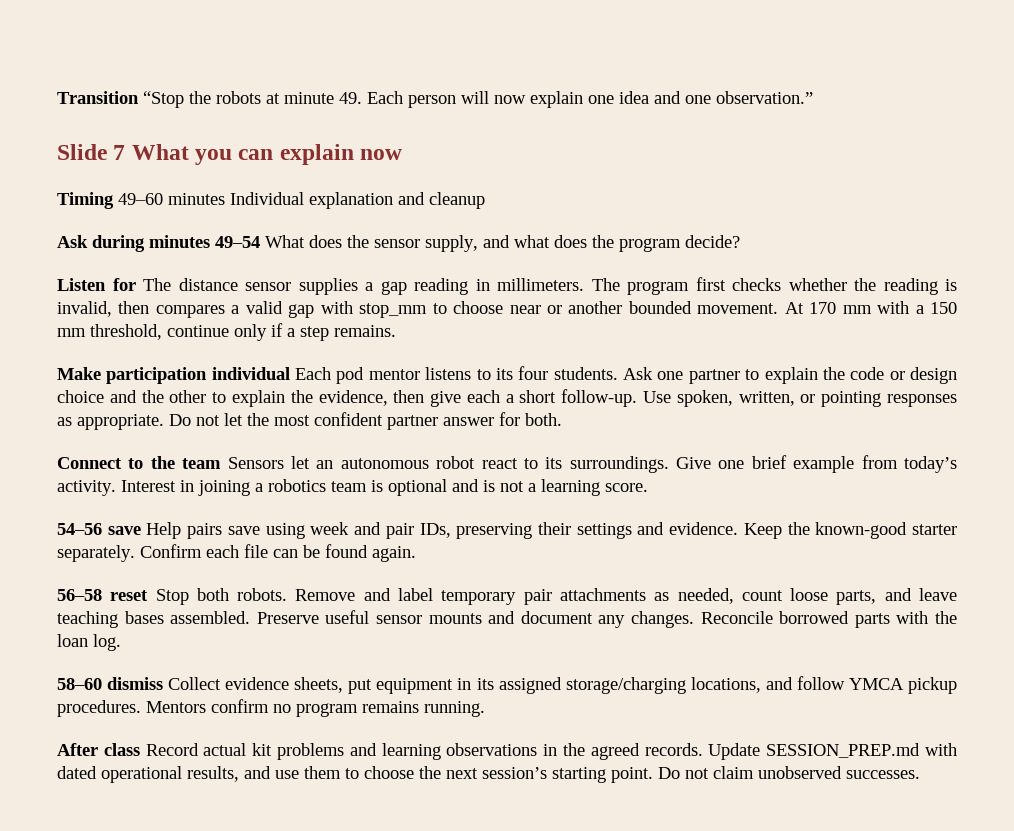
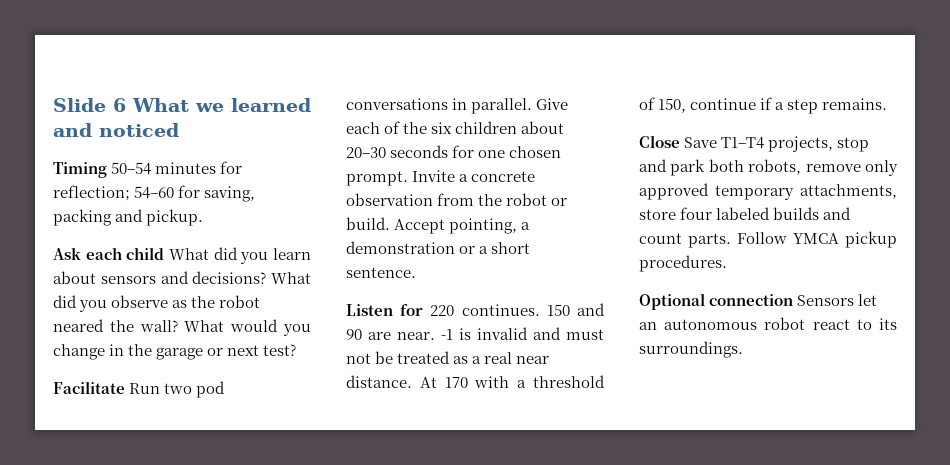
[57,91,813,108] [57,144,403,165] [57,192,485,209] [57,235,740,252] [57,277,957,295] [57,301,779,318] Transition “Stop the robots at minute 49. Each person will now explain one idea and one observation.” // Slide 7 What you can explain now // Timing 49–60 minutes Individual explanation and cleanup // Ask during minutes 49–54 What does the sensor supply, and what does the program decide? // Listen for The distance sensor supplies a gap reading in millimeters. The program first checks whether the reading is invalid, then compares a valid gap with stop_mm to choose near or another bounded movement. -> [53,98,311,112] [53,123,179,137] [53,161,243,178] [53,185,256,202] [53,209,204,226] [53,247,311,264] [53,271,311,284] [53,295,261,312] [53,319,311,336] [53,344,297,360] [53,381,226,398] [346,98,569,114] [346,121,565,134] [346,145,562,158] [346,170,536,186] [346,193,568,206] [346,217,531,234] [346,241,531,254] [346,267,416,278] [346,303,605,316] [346,327,604,340] [346,351,550,364] [346,375,412,388] Slide 6 What we learned and noticed // Timing 50–54 minutes for reflection; 54–60 for saving, packing and pickup. // Ask each child What did you learn about sensors and decisions? What did you observe as the robot neared the wall? What would you change in the garage or next test? // Facilitate Run two pod conversations in parallel. Give each of the six children about 20–30 seconds for one chosen prompt. Invite a concrete observation from the robot or build. Accept pointing, a demonstration or a short sentence. // Listen for 220 continues. 150 and 90 are near. -1 is invalid and must not be treated as a real near distance.
[842,305,872,314] mm -> (468, 382) none
[930,302,958,314] [57,324,267,341] 150 mm threshold, continue only -> [533,375,605,388] [639,97,757,113] threshold of 150, continue
[57,366,957,384] [57,389,957,407] [57,412,562,430] [57,456,222,469] Make participation individual Each pod mentor listens to its four students. Ask one partner to explain the code or design choice and the other to explain the evidence, then give each a short follow-up. Use spoken, written, or pointing responses as appropriate. Do not let the most confident partner answer for both. // Connect to the team -> [639,135,870,152] [639,159,898,176] [639,183,897,200] [639,207,852,220] [639,231,897,248] [639,255,727,272] [639,293,794,310] Close Save T1–T4 projects, stop and park both robots, remove only approved temporary attachments, store four labeled builds and count parts. Follow YMCA pickup procedures. // Optional connection
[676,455,958,473] [57,479,648,496] [57,522,957,539] [57,544,416,562] [57,588,957,605] [57,610,958,628] [57,634,121,651] [57,676,958,694] [57,699,485,717] [57,743,957,760] [57,766,920,783] Give one brief example from today’s activity. Interest in joining a robotics team is optional and is not a learning score. // 54–56 save Help pairs save using week and pair IDs, preserving their settings and evidence. Keep the known-good starter separately. Confirm each file can be found again. // 56–58 reset Stop both robots. Remove and label temporary pair attachments as needed, count loose parts, and leave teaching bases assembled. Preserve useful sensor mounts and document any changes. Reconcile borrowed parts with the loan log. // 58–60 dismiss Collect evidence sheets, put equipment in its assigned storage/charging locations, and follow YMCA pickup procedures. Mentors confirm no program remains running. // After class Record actual kit problems and learning observations in the agreed records. Update SESSION_PREP.md with dated operational results, and use them to choose the next session’s starting point. Do not claim unobserved successes. -> (743, 349) none

